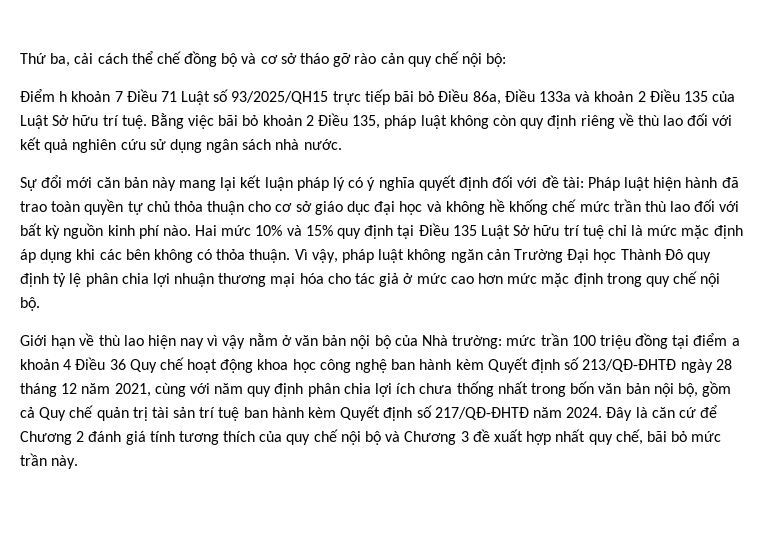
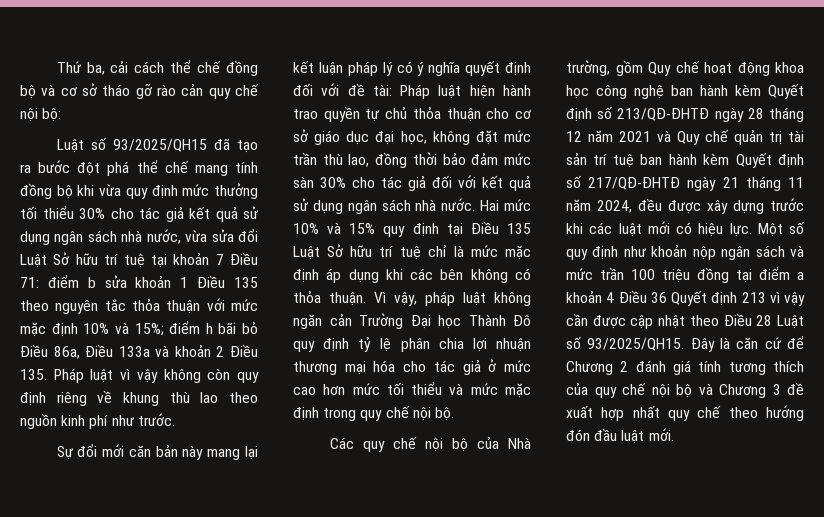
[20,89,390,105] Điểm h khoản 7 Điều 71 Luật số 93/2025/QH15 trực tiếp -> [56,137,258,153] [20,160,258,176] [20,183,258,199] [20,206,259,222] [20,229,258,245] [20,252,258,268] [20,275,258,288] [20,298,258,314] [20,321,213,337] Luật số 93/2025/QH15 đã tạo ra bước đột phá thể chế mang tính đồng bộ khi vừa quy định mức thưởng tối thiểu 30% cho tác giả kết quả sử dụng ngân sách nhà nước, vừa sửa đổi Luật Sở hữu trí tuệ tại khoản 7 Điều 71: điểm b sửa khoản 1 Điều 135 theo nguyên tắc thỏa thuận với mức mặc định 10% và 15%; điểm h
[683,91,736,102] [20,113,447,129] 135 của Luật Sở hữu trí tuệ. Bằng việc bãi bỏ khoản 2 Điều 135, pháp luật -> [20,368,158,383] 135. Pháp luật vì vậy
[637,113,733,126] [20,137,342,153] thù lao đối với kết quả nghiên cứu sử dụng ngân sách nhà nước. -> [122,392,258,406] [20,413,175,429] khung thù lao theo nguồn kinh phí như trước.
[721,177,739,188] [20,201,81,212] đã trao toàn -> [293,109,318,119] trao
[399,199,740,215] [20,223,191,239] học và không hề khống chế mức trần thù lao đối với bất kỳ nguồn kinh phí nào. -> [400,130,531,145] [293,152,531,168] [293,175,531,191] [293,198,476,214] học, không đặt mức trần thù lao, đồng thời bảo đảm mức sàn 30% cho tác giả đối với kết quả sử dụng ngân sách nhà nước.
(538, 278) none -> [386,382,498,395] tối thiểu và mức
[20,333,740,349] [20,357,126,370] Giới hạn về thù lao hiện nay vì vậy nằm ở văn bản nội bộ của Nhà trường: mức trần 100 triệu đồng tại điểm a khoản 4 Điều 36 -> [329,436,531,452] [566,60,643,76] Các quy chế nội bộ của Nhà trường, gồm
[114,381,732,397] [20,407,35,418] 2021, cùng với năm quy định phân chia lợi ích chưa thống nhất trong bốn văn bản nội bộ, gồm cả -> [619,130,671,142] 2021 và
[532,407,603,418] năm 2024. -> [687,176,804,191] [566,198,804,214] [566,221,805,237] [566,245,804,260] [566,267,804,283] [566,290,805,306] [566,313,804,329] [566,336,685,351] ngày 21 tháng 11 năm 2024, đều được xây dựng trước khi các luật mới có hiệu lực. Một số quy định như khoản nộp ngân sách và mức trần 100 triệu đồng tại điểm a khoản 4 Điều 36 Quyết định 213 vì vậy cần được cập nhật theo Điều 28 Luật số 93/2025/QH15.
[615,429,722,445] [20,453,79,469] chế, bãi bỏ mức trần này. -> [697,405,804,421] [566,428,674,444] chế theo hướng đón đầu luật mới.

